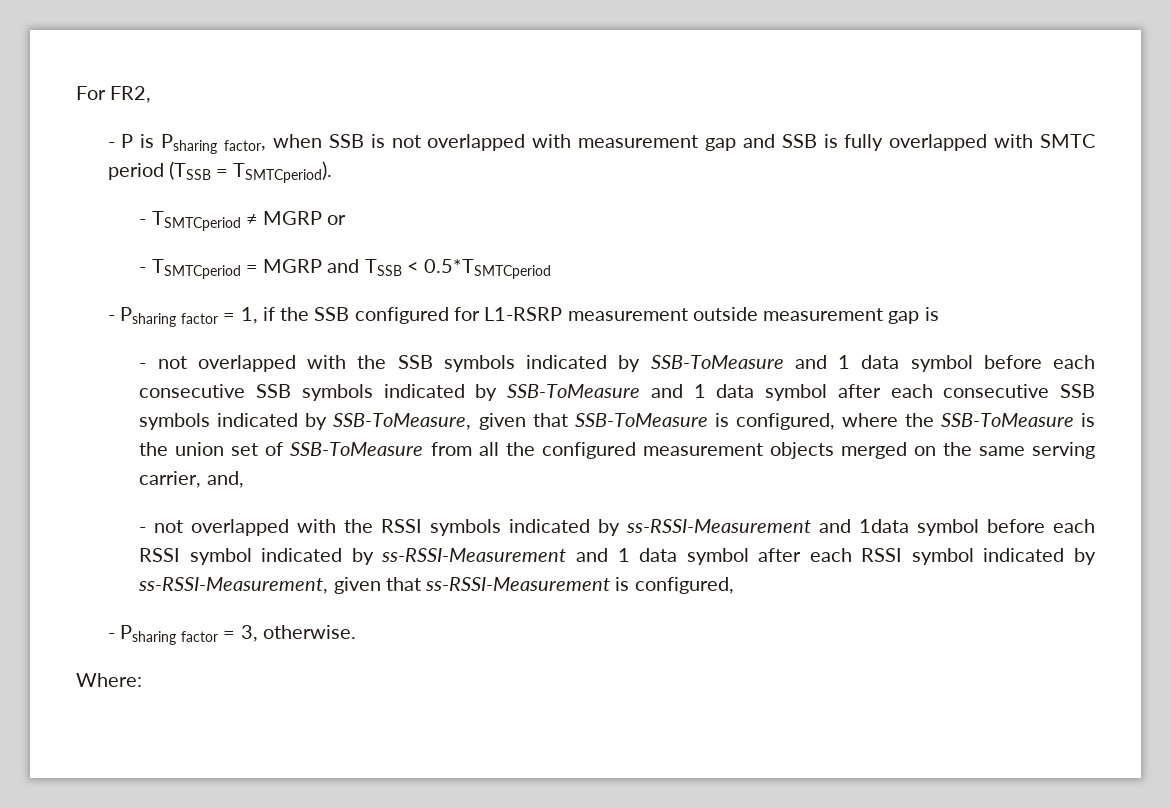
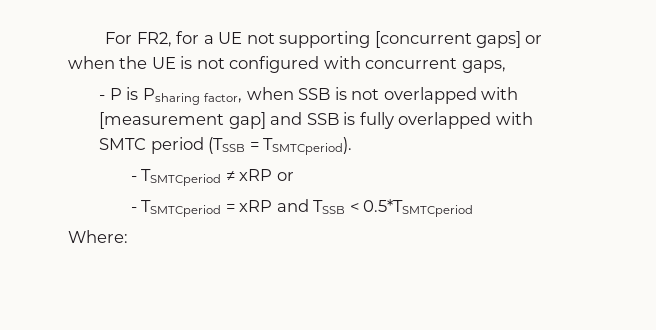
(152, 94) none -> [176,31,543,48] [68,56,506,73] for a UE not supporting [concurrent gaps] or when the UE is not configured with concurrent gaps,
[578,135,736,151] measurement gap -> [99,112,266,129] [measurement gap]
[263,211,323,225] MGRP -> [239,169,273,181] xRP
[263,259,323,273] MGRP -> [239,200,273,212] xRP
[107,307,939,327] [139,355,1096,372] [139,384,1096,401] [139,413,1096,430] [139,442,1095,459] [139,471,244,488] [139,519,1096,536] [139,548,1096,565] [138,577,734,594] [107,625,356,645] // - Psharing factor = 1, if the SSB configured for L1-RSRP measurement outside measurement gap is // - not overlapped with the SSB symbols indicated by SSB-ToMeasure and 1 data symbol before each consecutive SSB symbols indicated by SSB-ToMeasure and 1 data symbol after each consecutive SSB symbols indicated by SSB-ToMeasure, given that SSB-ToMeasure is configured, where the SSB-ToMeasure is the union set of SSB-ToMeasure from all the configured measurement objects merged on the same serving carrier, and, // - not overlapped with the RSSI symbols indicated by ss-RSSI-Measurement and 1data symbol before each RSSI symbol indicated by ss-RSSI-Measurement and 1 data symbol after each RSSI symbol indicated by ss-RSSI-Measurement, given that ss-RSSI-Measurement is configured, // - Psharing factor = 3, otherwise. -> (474, 208) none

